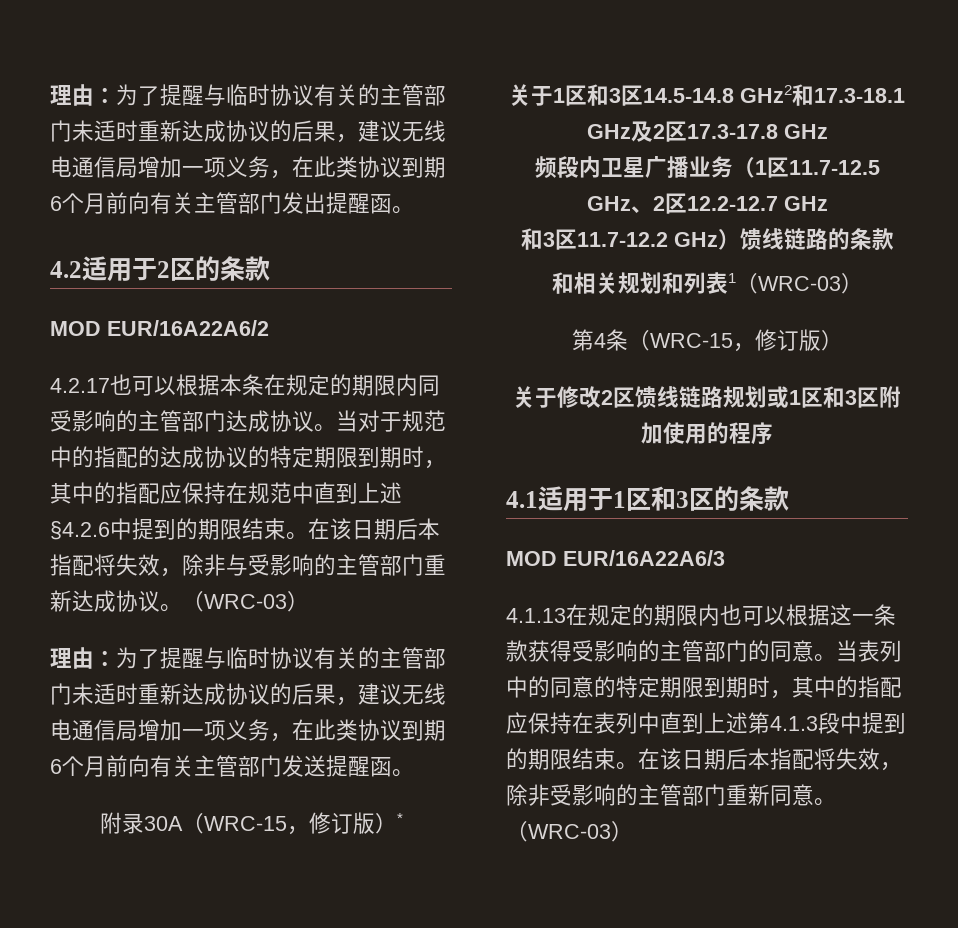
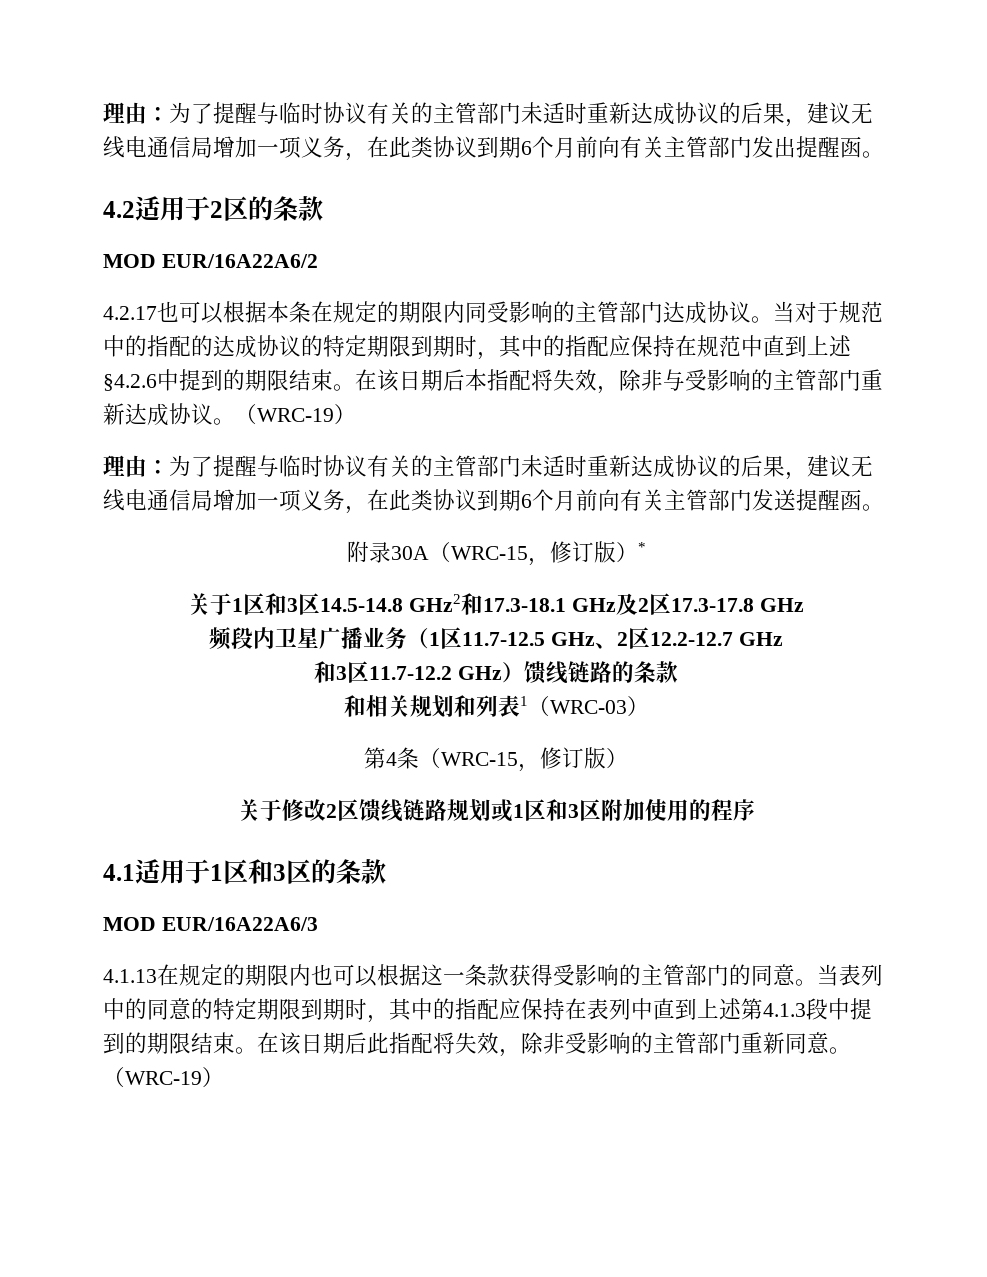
[204,594,287,609] WRC-03 -> [257,408,334,422] WRC-19
[748,748,770,770] 本 -> [367,1032,389,1054] 此
[528,824,611,839] WRC-03 -> [125,1071,202,1085] WRC-19

